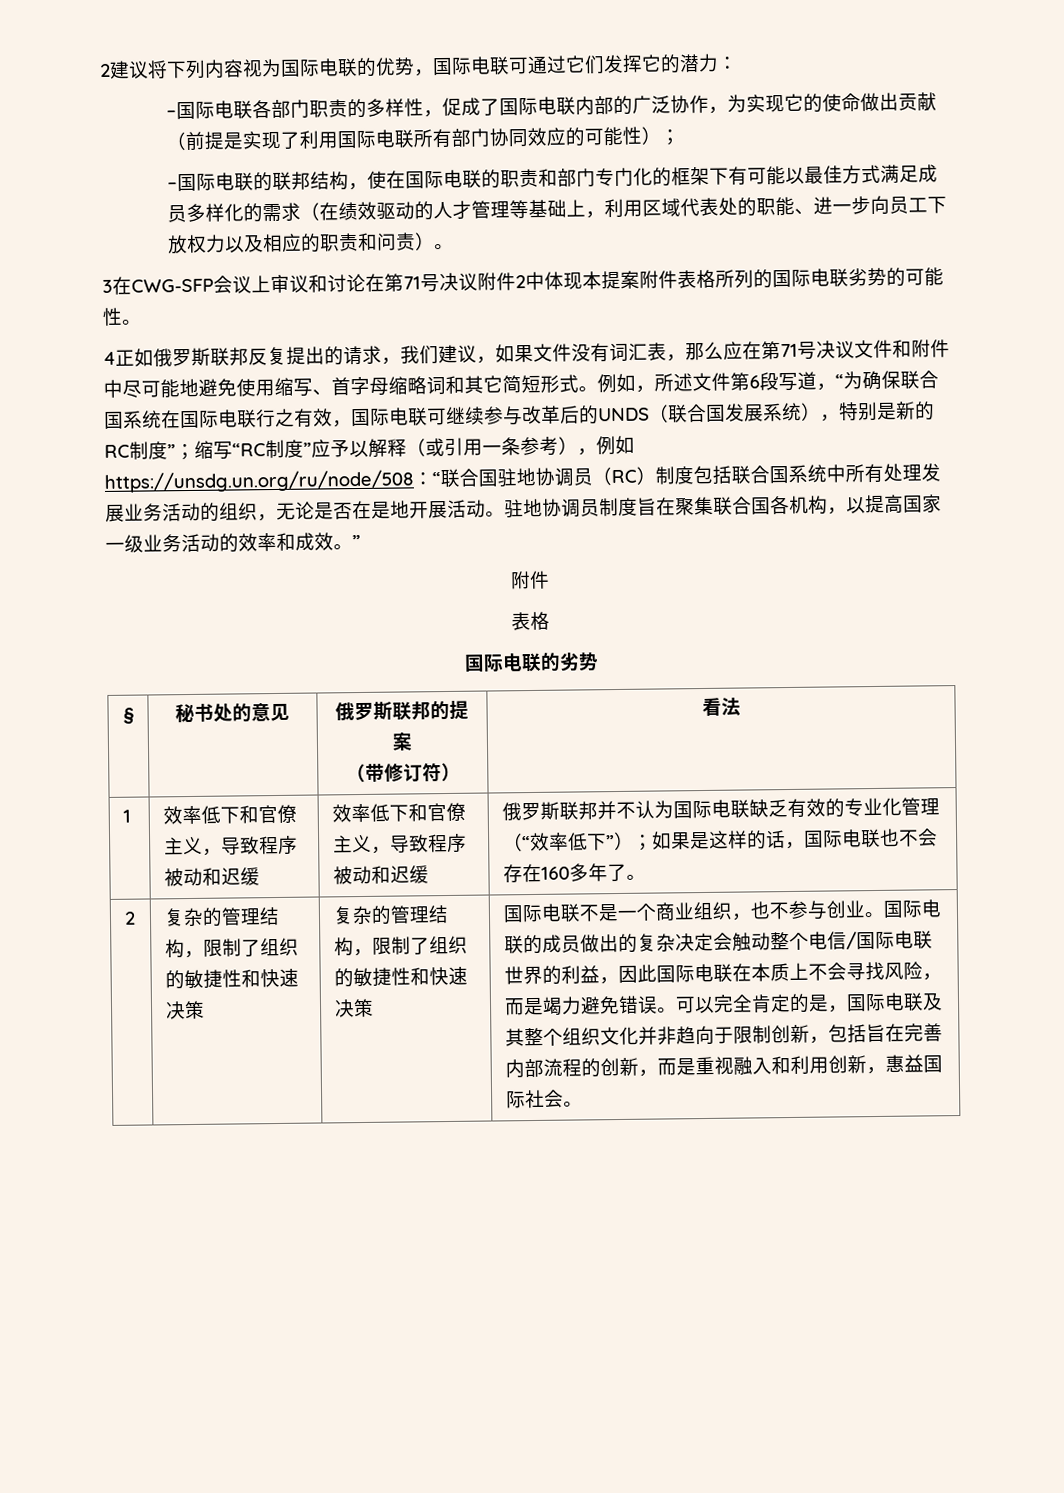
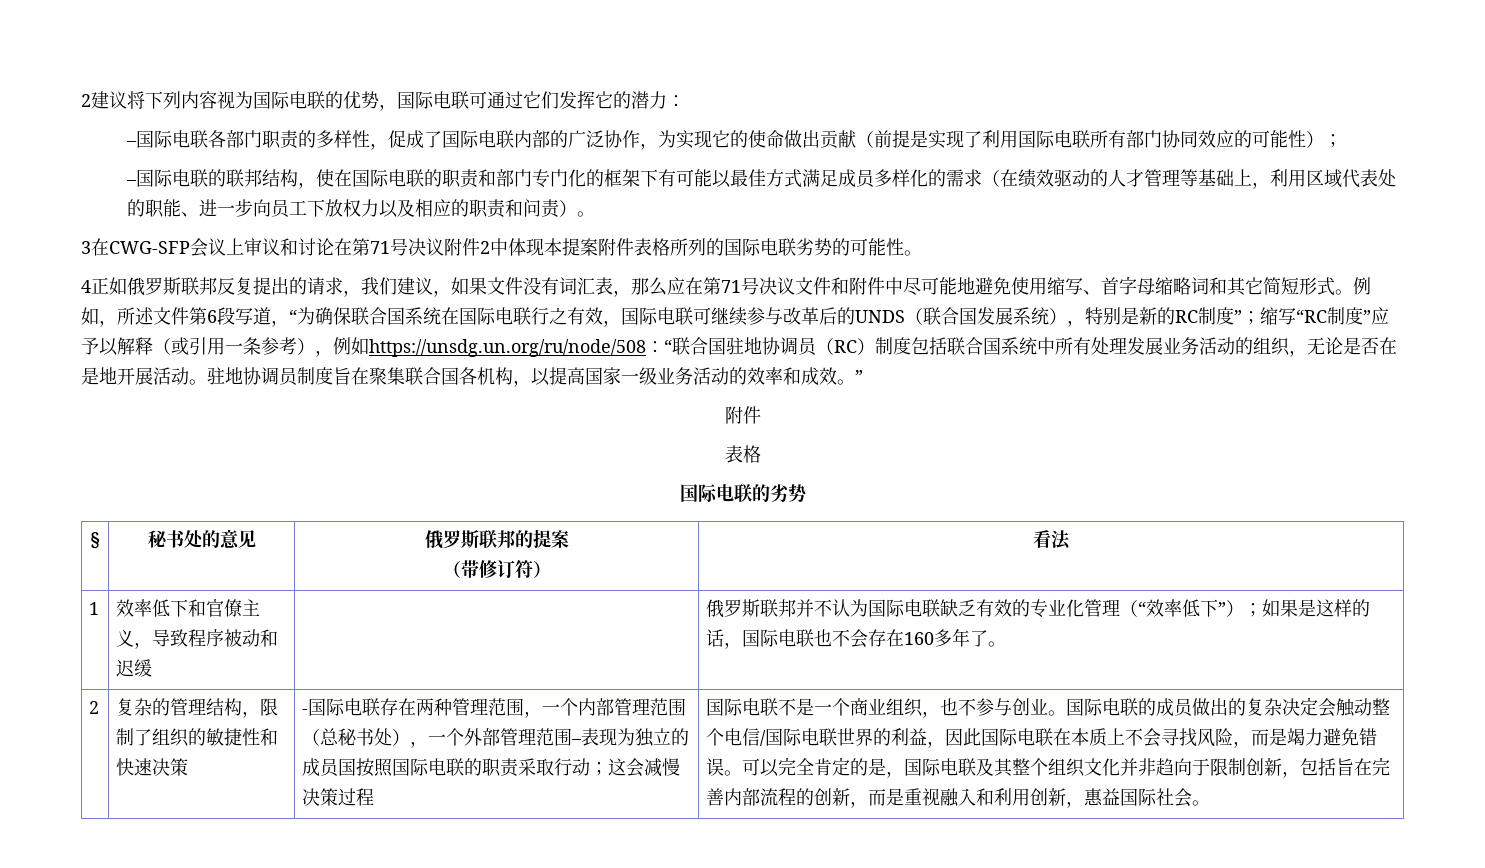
[331,802,466,823] [332,833,467,854] [332,865,429,885] 效率低下和官僚主义，导致程序被动和迟缓 -> (153, 668) none
[332,904,449,925] [333,935,468,957] [333,966,468,988] [333,998,374,1018] 复杂的管理结构，限制了组织的敏捷性和快速决策 -> [302,698,687,718] [302,728,690,748] [302,758,681,777] [302,788,375,806] -国际电联存在两种管理范围，一个内部管理范围（总秘书处），一个外部管理范围–表现为独立的成员国按照国际电联的职责采取行动；这会减慢决策过程

